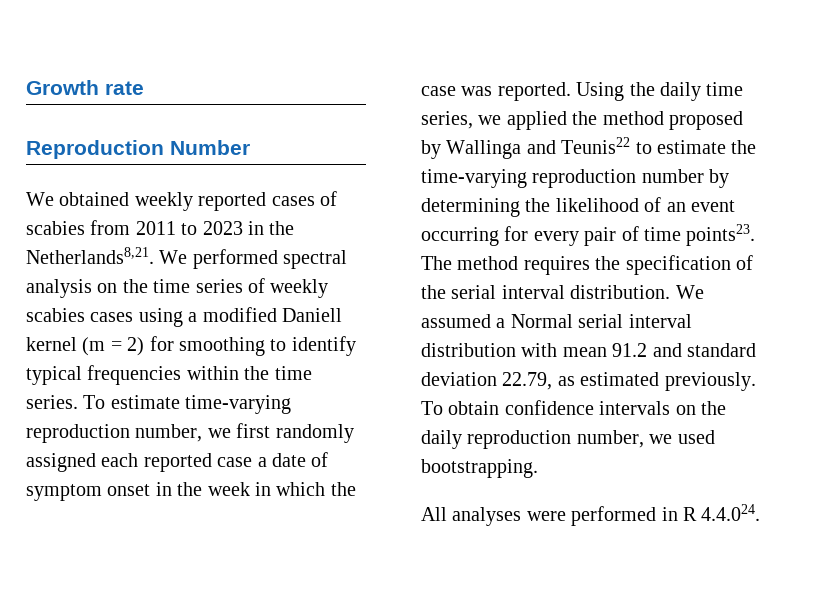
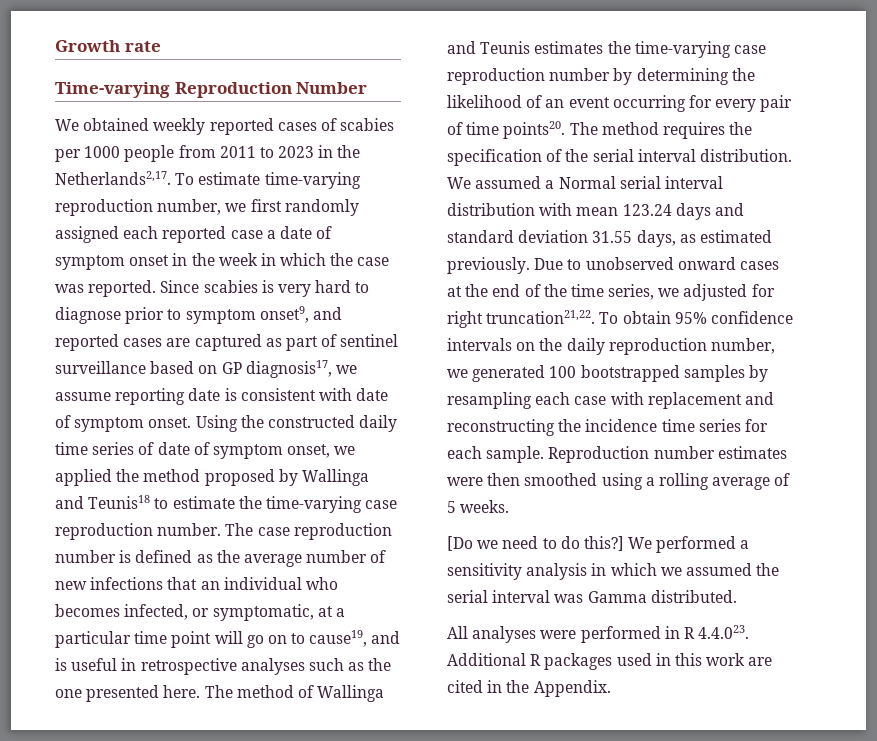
(144, 88) none -> [55,82,170,98] Time-varying
(85, 228) none -> [55,145,175,162] per 1000 people
[26,247,348,269] [26,278,329,298] [26,307,342,327] [26,336,356,356] [26,365,312,385] [26,395,78,409] Netherlands8,21. We performed spectral analysis on the time series of weekly scabies cases using a modified Daniell kernel (m = 2) for smoothing to identify typical frequencies within the time series. -> [55,171,171,185] Netherlands2,17.
(571, 91) none -> [160,280,370,297] [55,306,342,324] [55,334,399,351] [55,360,357,378] [55,388,389,405] [55,415,192,432] Since scabies is very hard to diagnose prior to symptom onset9, and reported cases are captured as part of sentinel surveillance based on GP diagnosis17, we assume reporting date is consistent with date of symptom onset.
(655, 89) none -> [267,415,355,428] constructed
[421,111,473,129] series, -> [92,442,331,459] series of date of symptom onset,
[561,137,631,154] Teunis22 -> [88,495,151,509] Teunis18
(527, 178) none -> [365,500,398,509] [55,523,392,540] [55,550,387,567] [55,577,338,590] [55,604,345,621] [55,630,401,648] [55,658,392,675] [55,685,385,702] [447,41,766,58] case reproduction number. The case reproduction number is defined as the average number of new infections that an individual who becomes infected, or symptomatic, at a particular time point will go on to cause19, and is useful in retrospective analyses such as the one presented here. The method of Wallinga and Teunis estimates the time-varying case
[686,224,756,246] points23. -> [503,121,566,139] points20.
[612,343,648,357] 91.2 -> [622,203,711,220] 123.24 days
[502,372,553,390] 22.79, -> [592,230,676,247] 31.55 days,
(756, 381) none -> [534,257,779,270] [447,284,775,301] [447,310,596,328] Due to unobserved onward cases at the end of the time series, we adjusted for right truncation21,22.
(500, 408) none -> [674,312,707,324] 95%
[677,430,715,444] [421,459,538,478] used bootstrapping. -> [472,365,768,382] [447,392,774,409] [447,419,768,436] [447,446,787,463] [447,473,791,490] [447,500,510,513] [447,536,750,553] [447,563,780,580] [447,590,737,603] generated 100 bootstrapped samples by resampling each case with replacement and reconstructing the incidence time series for each sample. Reproduction number estimates were then smoothed using a rolling average of 5 weeks. // [Do we need to do this?] We performed a sensitivity analysis in which we assumed the serial interval was Gamma distributed.
[701,504,761,521] 4.4.024. -> [698,625,750,639] [447,653,773,670] [447,680,611,697] 4.4.023. Additional R packages used in this work are cited in the Appendix.

